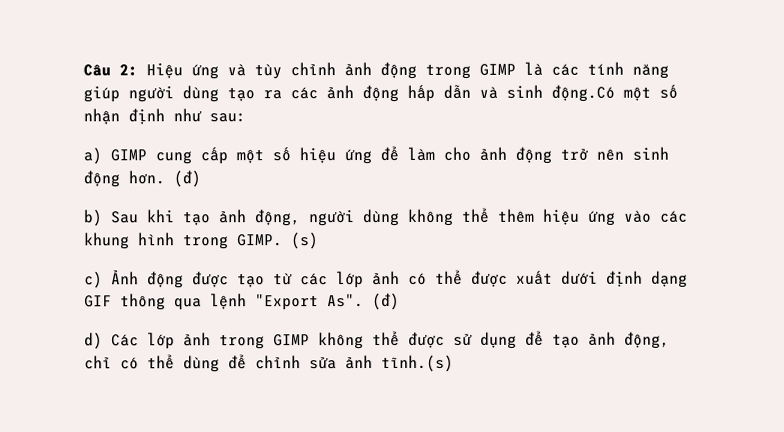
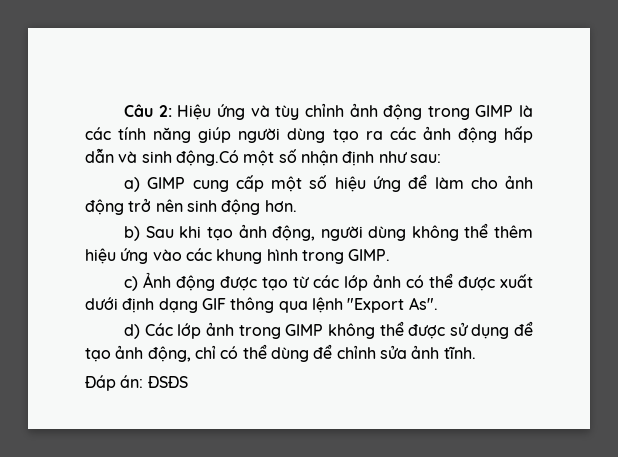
[173,170,201,188] (đ) -> (297, 206) none
[291,232,319,250] (s) -> (391, 255) none
[372,292,400,311] (đ) -> (438, 303) none
[381,354,454,373] tĩnh.(s) -> [443,346,476,359] [85,375,188,391] tĩnh. // Đáp án: ĐSĐS

